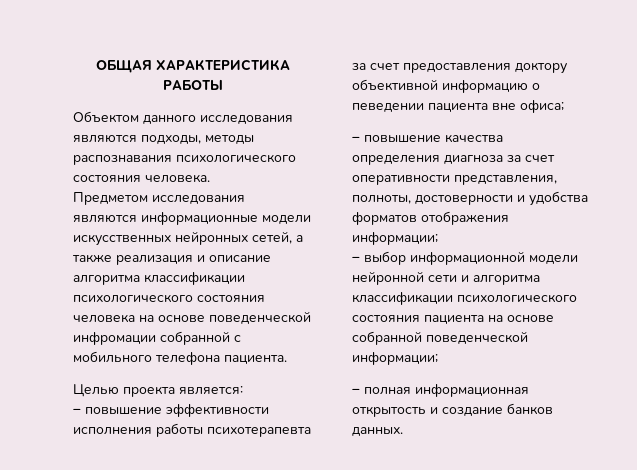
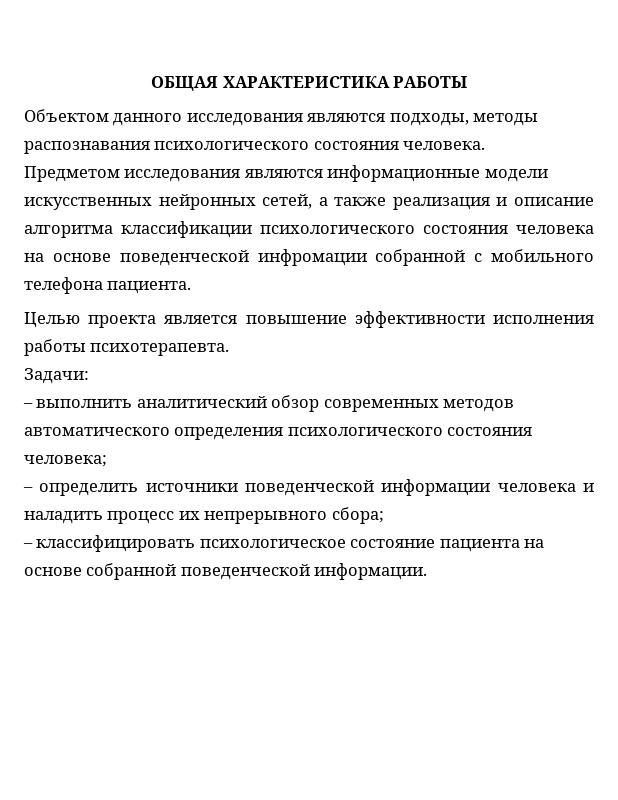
[179,386,243,395] [73,408,81,414] является: // – -> [164,315,238,324] является
[207,427,311,437] [352,62,568,74] [352,79,540,93] [352,99,564,113] [352,134,503,143] [352,155,555,165] [352,175,557,185] [352,191,588,206] [352,211,509,225] [352,231,438,245] [352,251,578,265] [352,271,540,285] [352,291,577,305] [352,315,420,323] психотерапевта за счет предоставления доктору объективной информацию о певедении пациента вне офиса; // – повышение качества определения диагноза за счет оперативности представления, полноты, достоверности и удобства форматов отображения информации; // – выбор информационной модели нейронной сети и алгоритма классификации психологического состояния -> [90,343,230,356] [24,368,89,384] [23,395,515,412] [24,427,533,440] [24,455,107,467] [23,479,594,496] [24,507,384,524] [23,535,436,552] психотерапевта. // Задачи: // – выполнить аналитический обзор современных методов автоматического определения психологического состояния человека; // – определить источники поведенческой информации человека и наладить процесс их непрерывного сбора; // – классифицировать психологическое состояние
[352,351,438,365] [352,383,529,397] [352,403,553,417] [352,427,403,436] информации; // – полная информационная открытость и создание банков данных. -> [314,563,428,580] информации.

